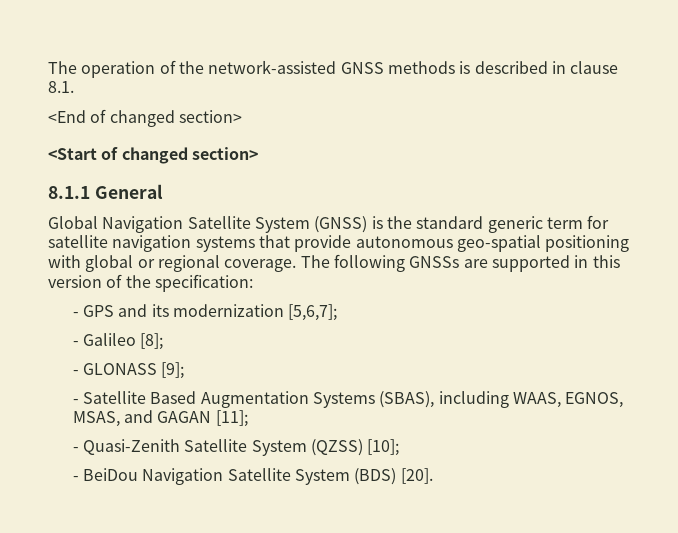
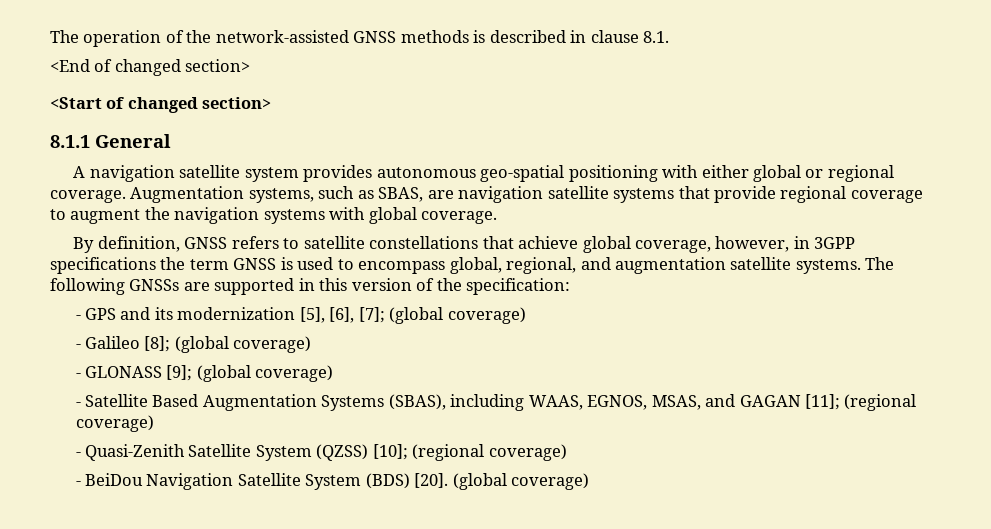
[48,215,610,233] [48,235,352,252] Global Navigation Satellite System (GNSS) is the standard generic term for satellite navigation systems that provide -> [73,165,373,182] A navigation satellite system provides
(81, 261) none -> [701,165,749,178] either
(297, 265) none -> [130,186,923,203] [50,207,498,224] [73,236,856,253] [50,257,861,274] Augmentation systems, such as SBAS, are navigation satellite systems that provide regional coverage to augment the navigation systems with global coverage. // By definition, GNSS refers to satellite constellations that achieve global coverage, however, in 3GPP specifications the term GNSS is used to encompass global, regional, and augmentation satellite systems.
[288,304,338,321] [5,6,7]; -> [299,307,526,324] [5], [6], [7]; (global coverage)
(164, 341) none -> [174,336,312,353] (global coverage)
(185, 370) none -> [196,365,334,382] (global coverage)
(248, 418) none -> [844,394,917,411] [75,415,154,432] (regional coverage)
(400, 447) none -> [412,444,567,461] (regional coverage)
(433, 476) none -> [452,473,590,490] (global coverage)

